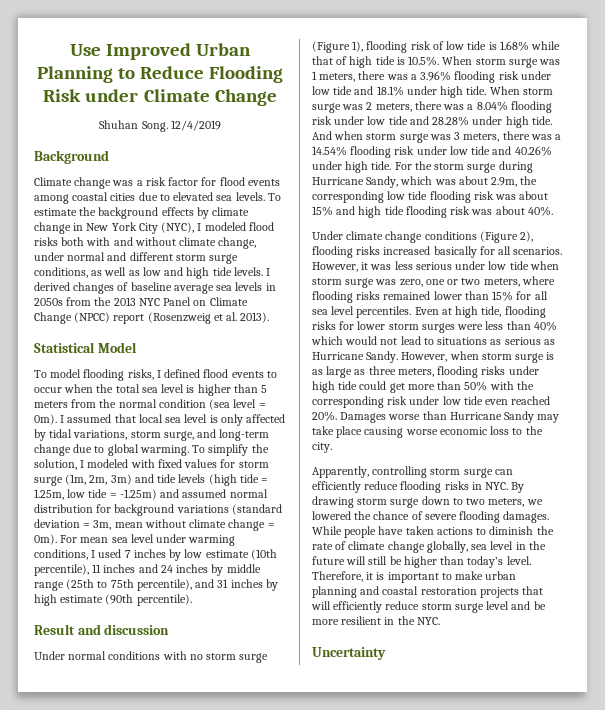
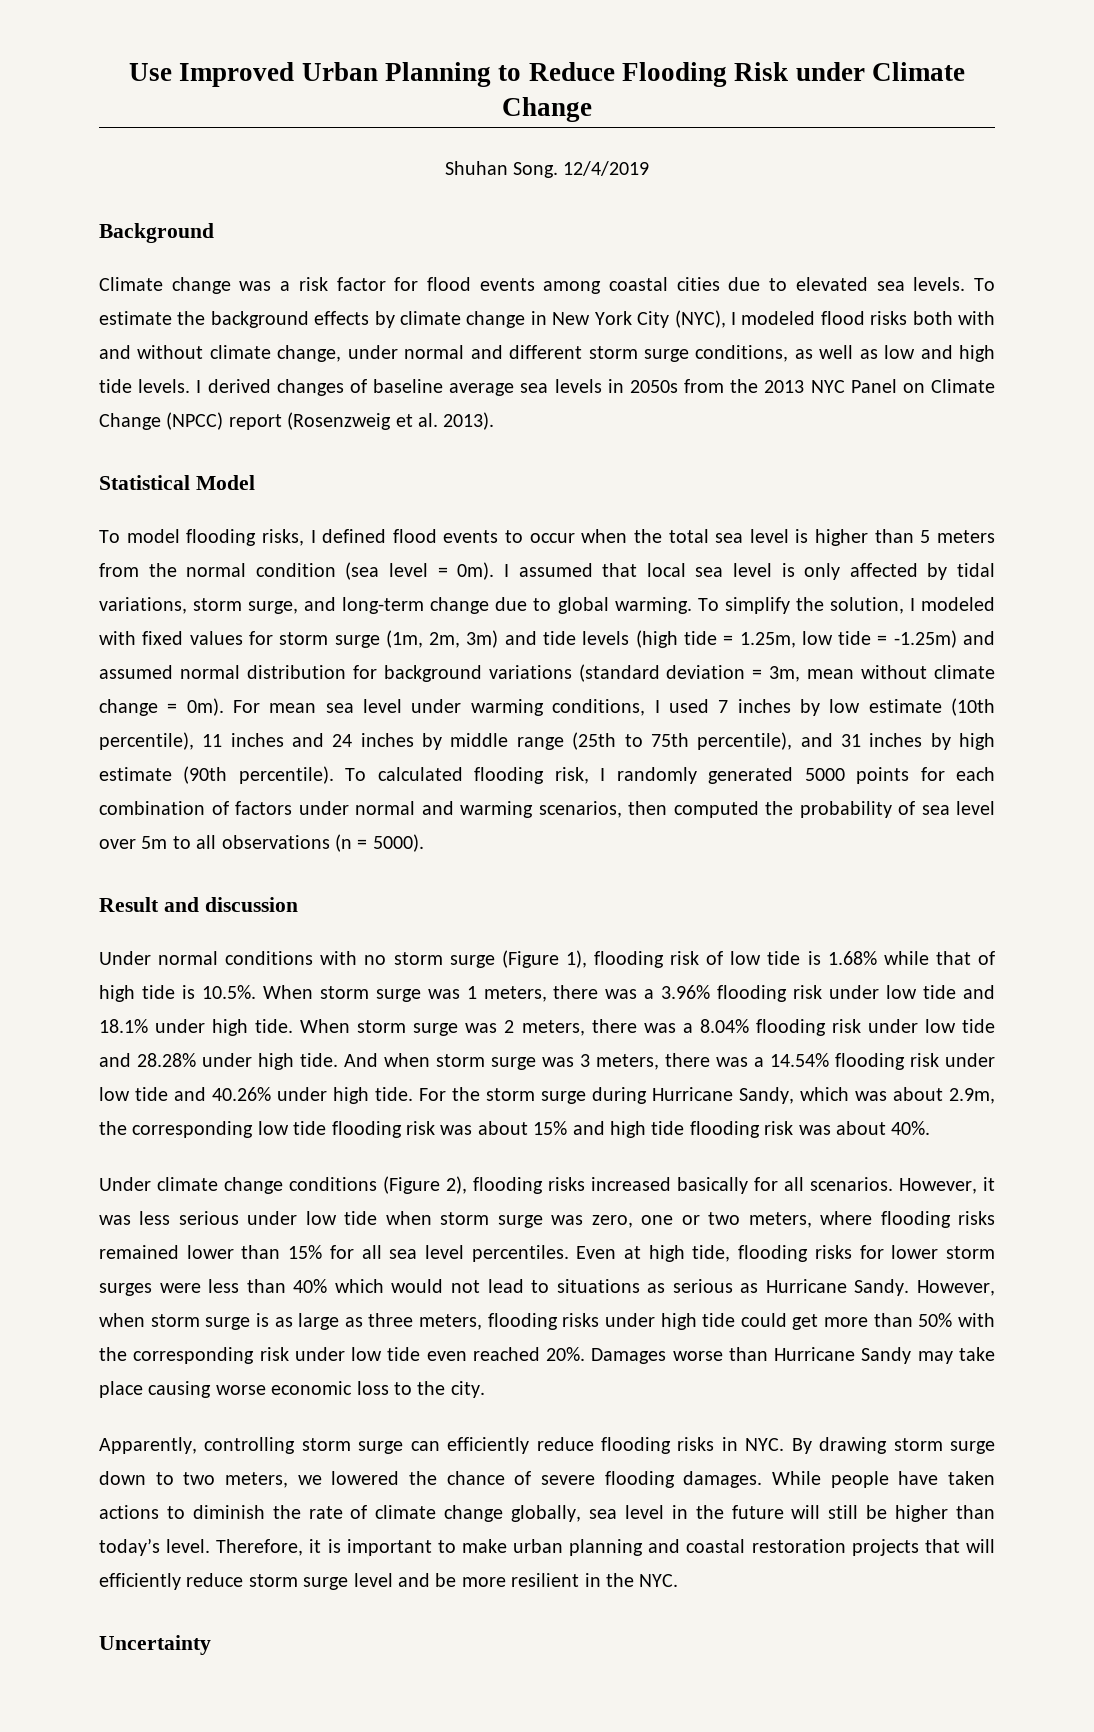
(192, 600) none -> [345,767,995,784] [99,801,995,818] [99,834,424,852] To calculated flooding risk, I randomly generated 5000 points for each combination of factors under normal and warming scenarios, then computed the probability of sea level over 5m to all observations (n = 5000).

